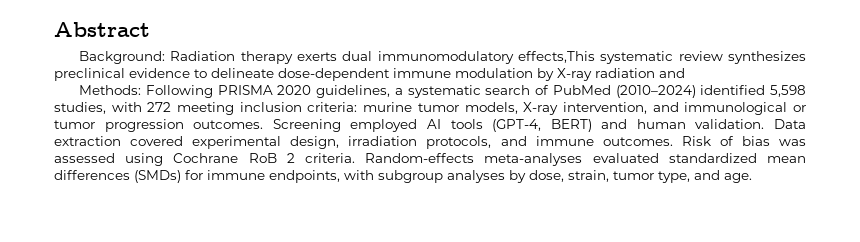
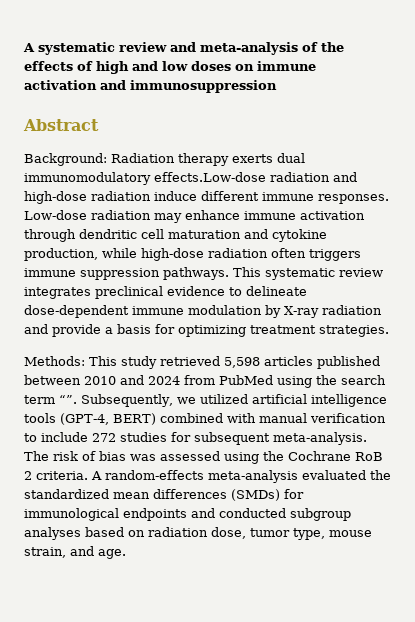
(54, 29) none -> [23,42,344,55] [24,61,316,74] [24,80,277,93] A systematic review and meta-analysis of the effects of high and low doses on immune activation and immunosuppression //
[518,51,807,64] effects,This systematic review synthesizes -> [154,172,357,182] [24,191,389,204] [24,210,365,223] [24,229,327,242] [24,248,361,261] [24,267,383,280] [24,287,91,299] effects.Low-dose radiation and high-dose radiation induce different immune responses. Low-dose radiation may enhance immune activation through dendritic cell maturation and cytokine production, while high-dose radiation often triggers immune suppression pathways. This systematic review integrates
[79,85,806,98] [54,102,807,115] [54,119,806,132] [54,136,711,149] // Methods: Following PRISMA 2020 guidelines, a systematic search of PubMed (2010–2024) identified 5,598 studies, with 272 meeting inclusion criteria: murine tumor models, X-ray intervention, and immunological or tumor progression outcomes. Screening employed AI tools (GPT-4, BERT) and human validation. Data extraction covered experimental design, irradiation protocols, and immune outcomes. Risk -> [52,324,389,337] [24,356,380,369] [24,375,386,388] [24,394,387,407] [24,413,386,425] [24,432,367,445] [24,451,78,461] provide a basis for optimizing treatment strategies. // Methods: This study retrieved 5,598 articles published between 2010 and 2024 from PubMed using the search term “”. Subsequently, we utilized artificial intelligence tools (GPT-4, BERT) combined with manual verification to include 272 studies for subsequent meta-analysis. The risk
(164, 159) none -> [263,451,284,461] the
[365,153,659,166] Random-effects meta-analyses evaluated -> [91,470,391,483] A random-effects meta-analysis evaluated the
[207,170,690,183] immune endpoints, with subgroup analyses by dose, strain, tumor type, -> [24,508,351,521] [24,527,372,540] [24,547,66,558] immunological endpoints and conducted subgroup analyses based on radiation dose, tumor type, mouse strain,

